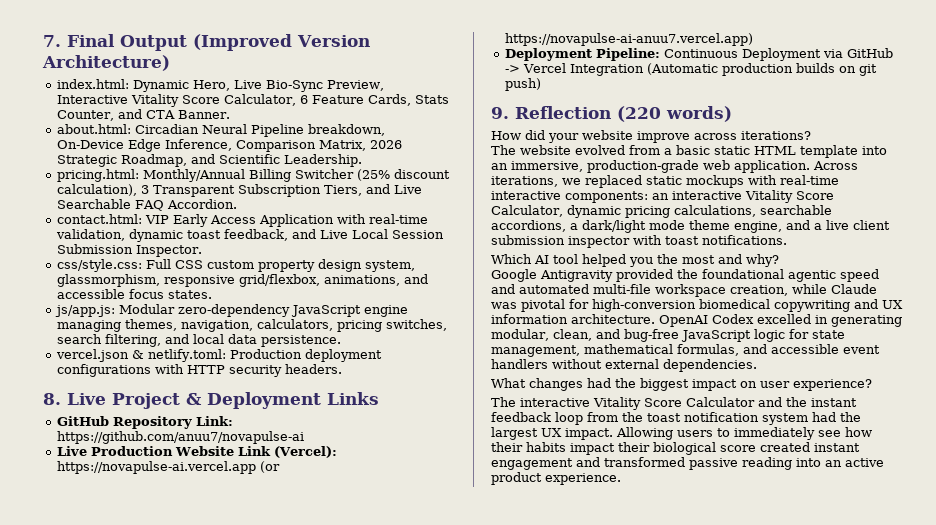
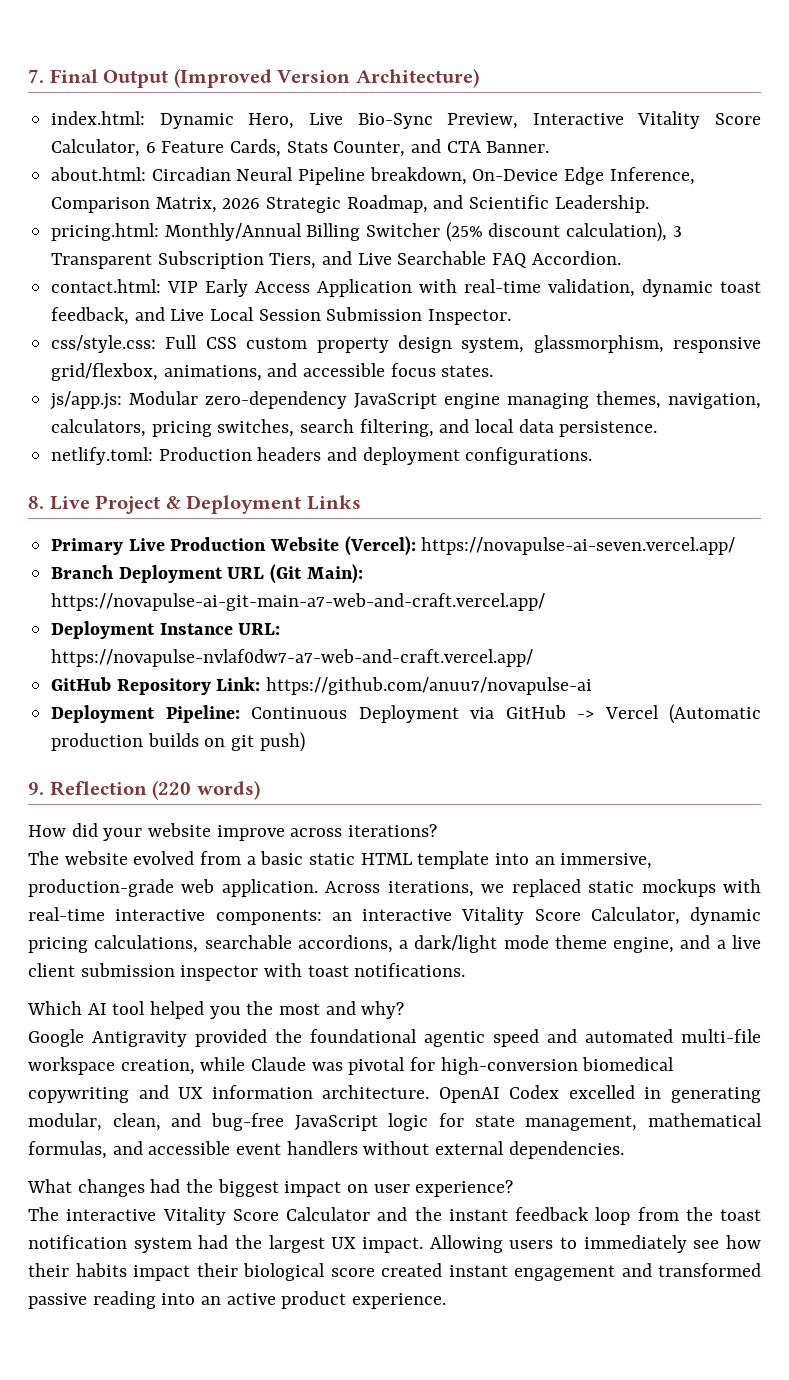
[55,349,382,362] [56,364,342,377] vercel.json & netlify.toml: Production deployment configurations with HTTP security headers. -> [51,447,593,465] netlify.toml: Production headers and deployment configurations.
[56,416,233,429] [56,431,304,444] [56,446,337,458] [56,461,280,474] [504,33,753,46] GitHub Repository Link: https://github.com/anuu7/novapulse-ai // Live Production Website Link (Vercel): https://novapulse-ai.vercel.app (or https://novapulse-ai-anuu7.vercel.app) -> [51,536,736,556] [51,564,363,584] [51,593,546,611] [51,621,281,639] [51,649,534,667] [51,677,593,695] Primary Live Production Website (Vercel): https://novapulse-ai-seven.vercel.app/ // Branch Deployment URL (Git Main): https://novapulse-ai-git-main-a7-web-and-craft.vercel.app/ // Deployment Instance URL: https://novapulse-nvlaf0dw7-a7-web-and-craft.vercel.app/ // GitHub Repository Link: https://github.com/anuu7/novapulse-ai
[569,64,644,76] Integration -> (659, 712) none

